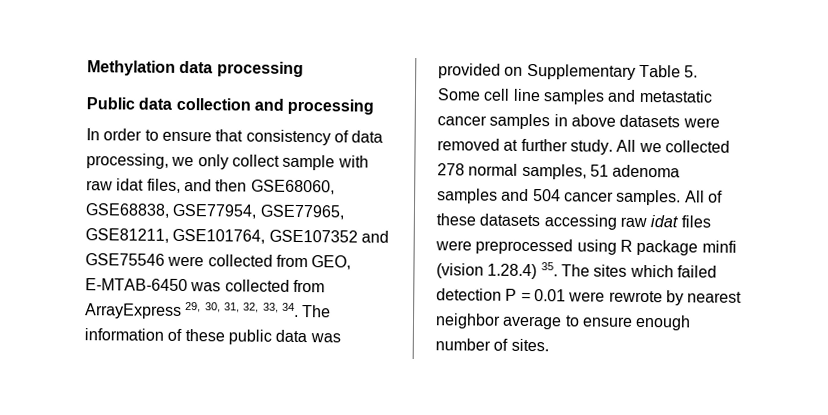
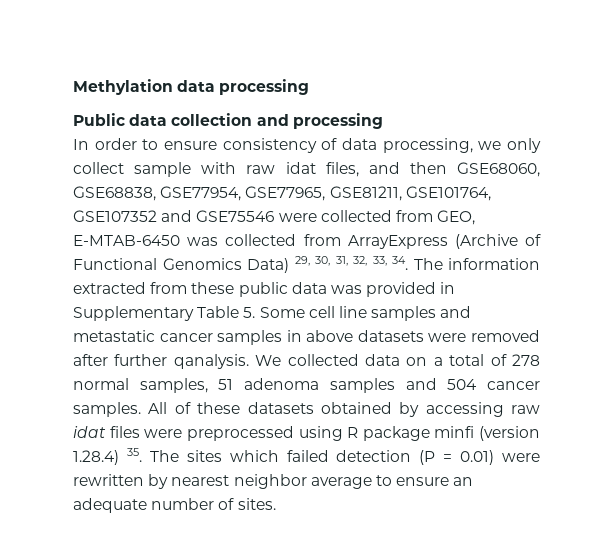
[215,129,244,142] that -> (217, 145) none
(182, 311) none -> [454,234,541,249] [73,258,289,273] (Archive of Functional Genomics Data)
[167,328,183,341] of -> [73,282,188,294] extracted from
[504,66,524,76] on -> [440,282,456,294] in
[503,138,730,155] at further study. All we collected -> [73,354,507,369] after further qanalysis. We collected data on a total of
(541, 220) none -> [320,402,420,417] obtained by
[436,263,484,279] (vision -> [479,426,540,441] (version
[505,288,663,303] P = 0.01 were rewrote -> [419,450,540,465] [73,474,144,486] (P = 0.01) were rewritten
[635,314,692,331] enough -> [453,477,474,486] [73,498,147,513] an adequate

